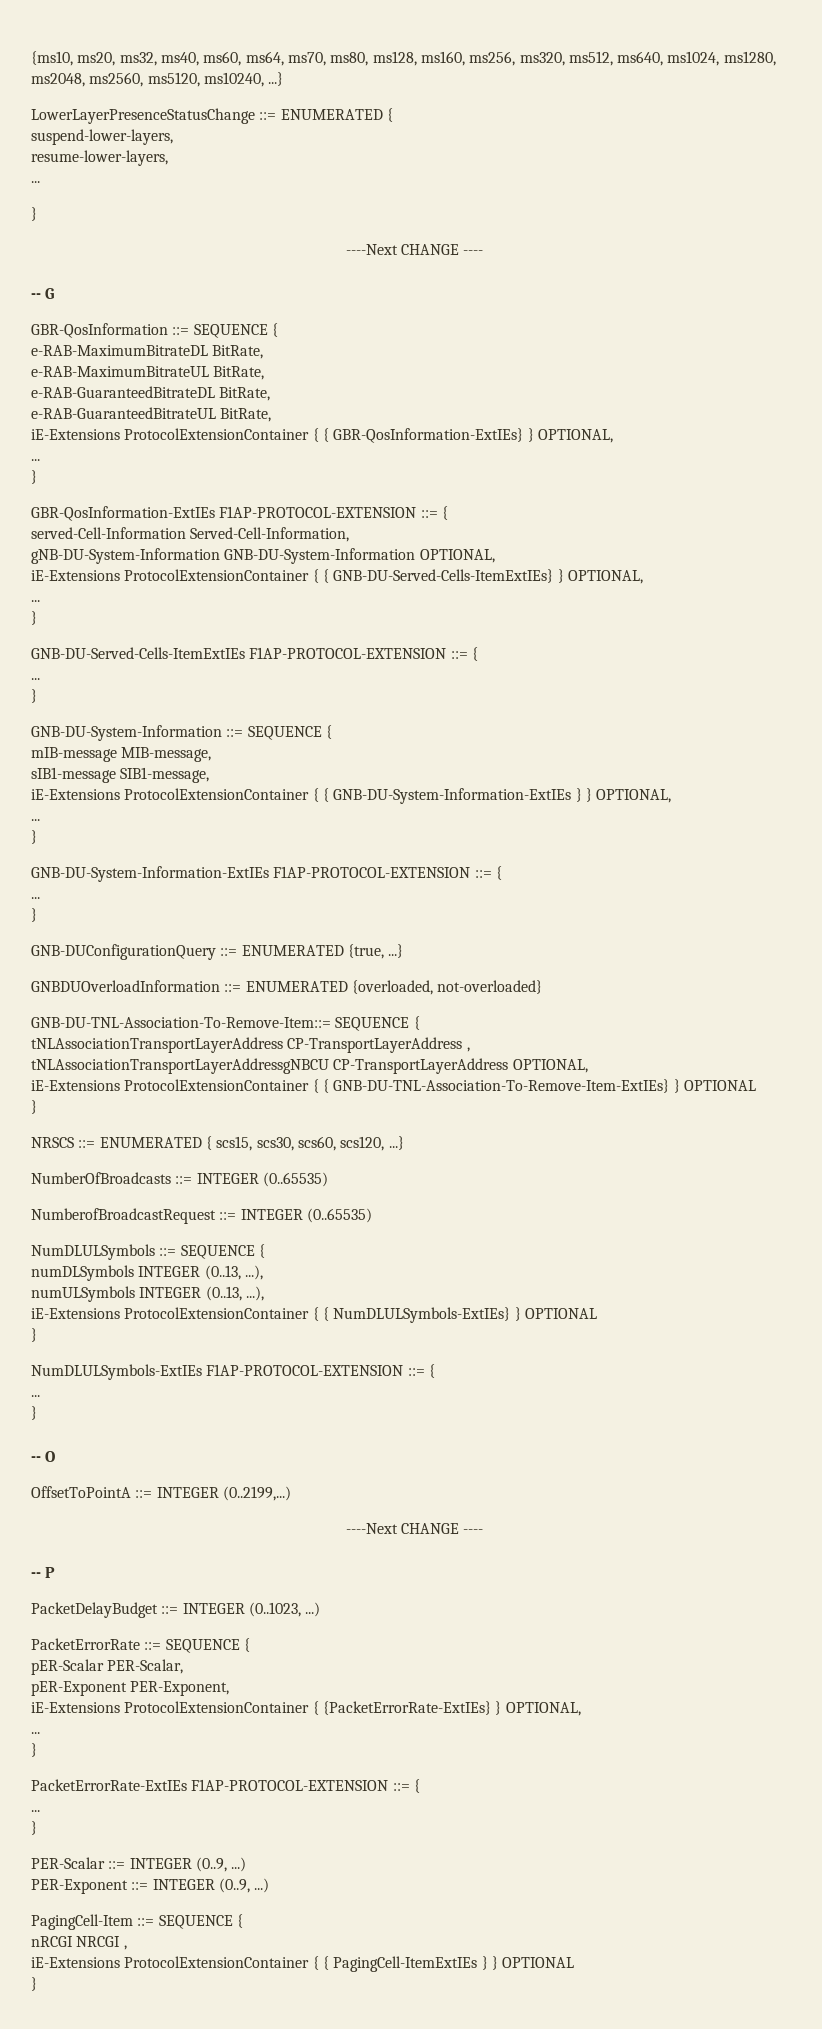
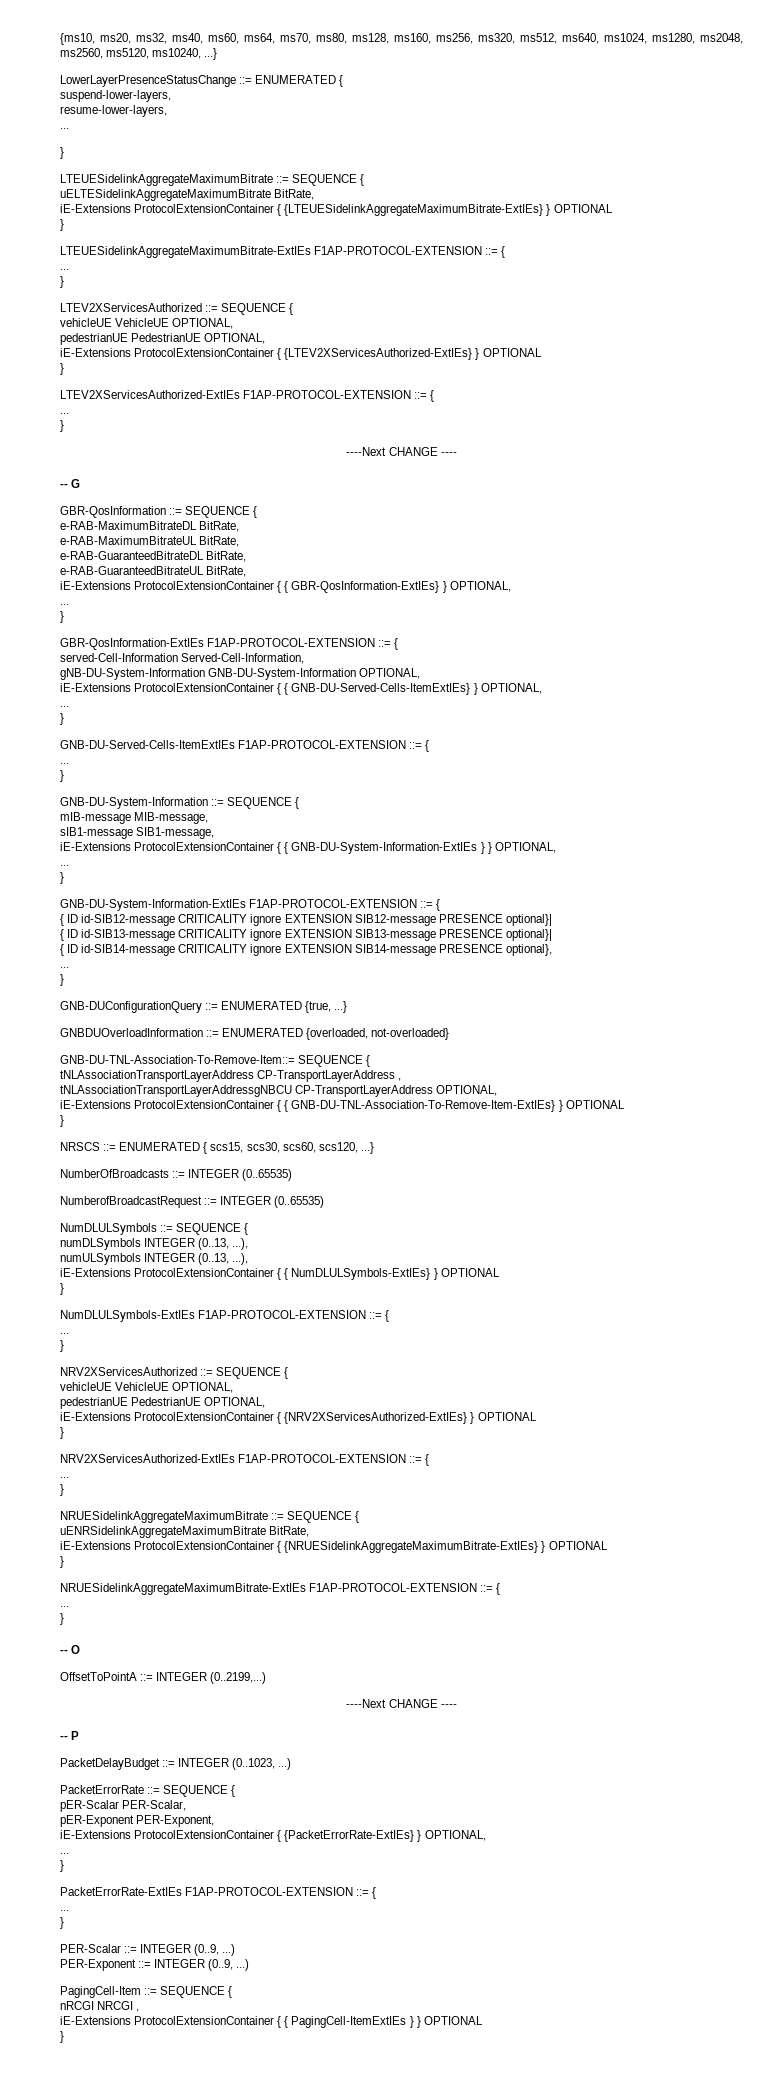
(37, 214) none -> [60,174,365,186] [60,189,315,201] [60,204,613,216] [60,219,64,231] [60,246,506,258] [60,269,69,270] [60,276,64,288] [60,303,294,315] [60,318,234,329] [60,333,266,345] [60,348,542,360] [60,363,64,375] [60,390,435,402] [60,413,69,414] [60,420,64,432] // LTEUESidelinkAggregateMaximumBitrate ::= SEQUENCE { // uELTESidelinkAggregateMaximumBitrate BitRate, // iE-Extensions ProtocolExtensionContainer { {LTEUESidelinkAggregateMaximumBitrate-ExtIEs} } OPTIONAL // } // LTEUESidelinkAggregateMaximumBitrate-ExtIEs F1AP-PROTOCOL-EXTENSION ::= { // ... // } // LTEV2XServicesAuthorized ::= SEQUENCE { // vehicleUE VehicleUE OPTIONAL, // pedestrianUE PedestrianUE OPTIONAL, // iE-Extensions ProtocolExtensionContainer { {LTEV2XServicesAuthorized-ExtIEs} } OPTIONAL // } // LTEV2XServicesAuthorized-ExtIEs F1AP-PROTOCOL-EXTENSION ::= { // ... // }
(502, 873) none -> [60,914,552,926] [60,929,552,941] [60,944,552,956] // { ID id-SIB12-message CRITICALITY ignore EXTENSION SIB12-message PRESENCE optional}| // { ID id-SIB13-message CRITICALITY ignore EXTENSION SIB13-message PRESENCE optional}| // { ID id-SIB14-message CRITICALITY ignore EXTENSION SIB14-message PRESENCE optional},
(37, 1413) none -> [60,1367,289,1379] [60,1382,234,1393] [60,1397,266,1409] [60,1412,537,1424] [60,1427,64,1439] [60,1454,430,1466] [60,1477,69,1478] [60,1484,64,1496] [60,1511,360,1523] [60,1526,310,1538] [60,1541,608,1553] [60,1556,64,1568] [60,1583,501,1595] [60,1606,69,1607] [60,1613,64,1625] // NRV2XServicesAuthorized ::= SEQUENCE { // vehicleUE VehicleUE OPTIONAL, // pedestrianUE PedestrianUE OPTIONAL, // iE-Extensions ProtocolExtensionContainer { {NRV2XServicesAuthorized-ExtIEs} } OPTIONAL // } // NRV2XServicesAuthorized-ExtIEs F1AP-PROTOCOL-EXTENSION ::= { // ... // } // NRUESidelinkAggregateMaximumBitrate ::= SEQUENCE { // uENRSidelinkAggregateMaximumBitrate BitRate, // iE-Extensions ProtocolExtensionContainer { {NRUESidelinkAggregateMaximumBitrate-ExtIEs} } OPTIONAL // } // NRUESidelinkAggregateMaximumBitrate-ExtIEs F1AP-PROTOCOL-EXTENSION ::= { // ... // }

